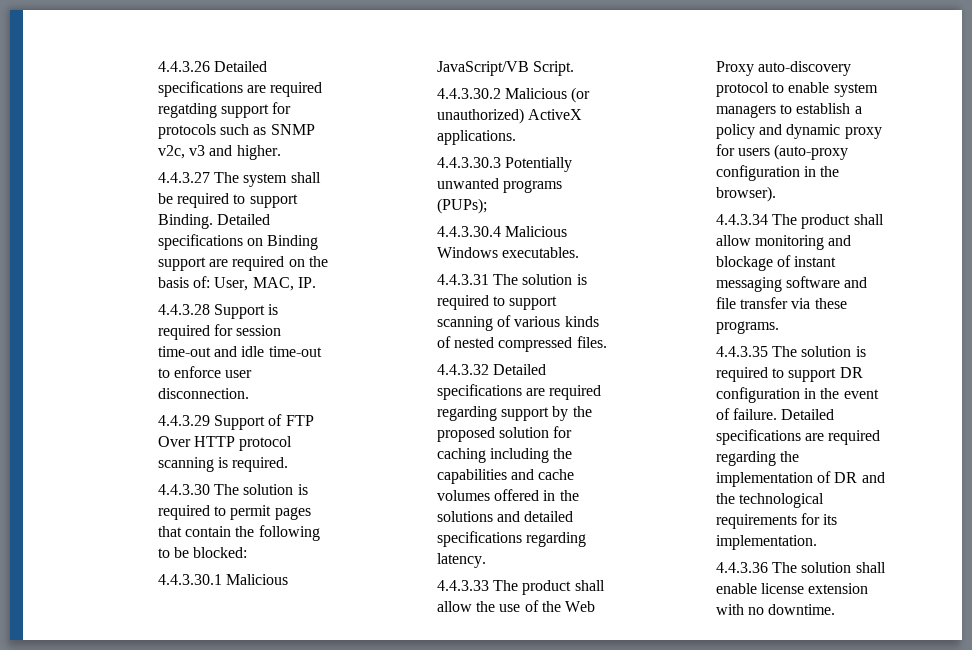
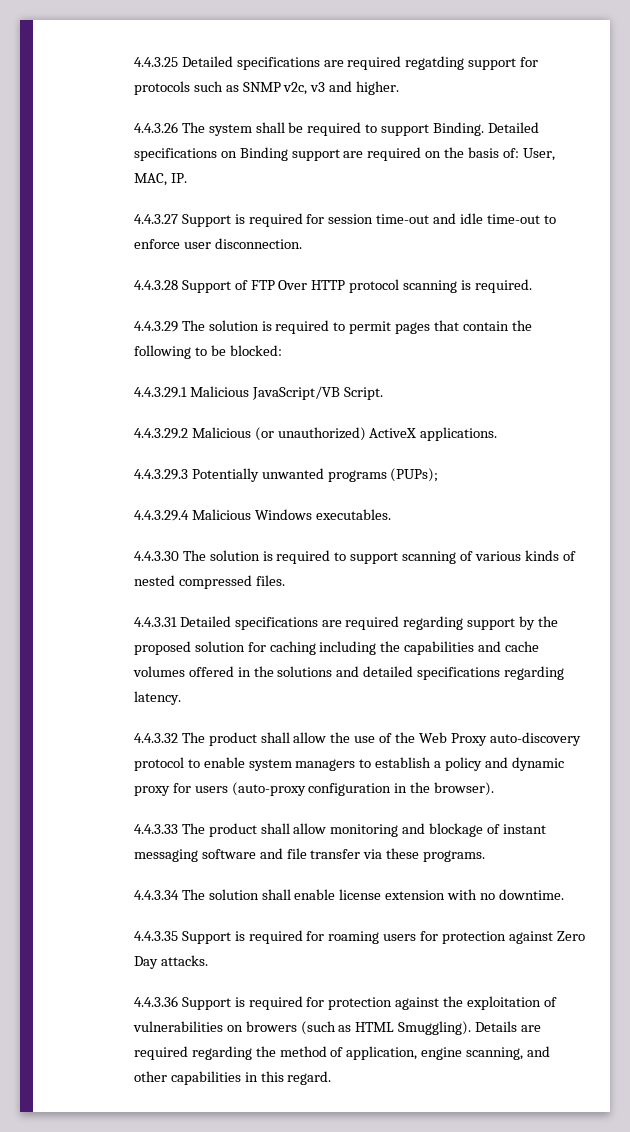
[157,61,210,72] 4.4.3.26 -> [133,57,178,67] 4.4.3.25
[157,172,210,183] 4.4.3.27 -> [133,122,178,133] 4.4.3.26
[157,304,210,315] 4.4.3.28 -> [133,214,178,224] 4.4.3.27
[157,415,210,426] 4.4.3.29 -> [133,280,178,290] 4.4.3.28
[157,484,210,495] 4.4.3.30 -> [133,321,178,332] 4.4.3.29
[157,574,222,585] 4.4.3.30.1 -> [133,387,187,398] 4.4.3.29.1
[436,88,501,99] 4.4.3.30.2 -> [133,428,188,439] 4.4.3.29.2
[436,157,501,168] 4.4.3.30.3 -> [133,469,188,480] 4.4.3.29.3
[436,226,501,237] 4.4.3.30.4 -> [133,510,189,521] 4.4.3.29.4
[436,274,489,285] 4.4.3.31 -> [133,551,179,561] 4.4.3.30
[436,364,489,375] 4.4.3.32 -> [133,617,177,627] 4.4.3.31
[436,580,489,591] 4.4.3.33 -> [133,733,178,743] 4.4.3.32
[715,214,768,225] 4.4.3.34 -> [133,824,178,834] 4.4.3.33
[715,346,866,357] [715,367,863,382] [715,387,879,403] [715,408,835,420] [715,429,881,445] [715,451,800,466] [715,471,885,487] [715,493,825,508] [715,513,838,529] [715,535,817,550] [715,562,768,573] 4.4.3.35 The solution is required to support DR configuration in the event of failure. Detailed specifications are required regarding the implementation of DR and the technological requirements for its implementation. // 4.4.3.36 -> [133,890,179,900] 4.4.3.34
(836, 609) none -> [133,930,585,944] [133,955,208,969] [133,996,558,1010] [132,1021,542,1035] [133,1046,551,1060] [133,1071,332,1085] // 4.4.3.35 Support is required for roaming users for protection against Zero Day attacks. // 4.4.3.36 Support is required for protection against the exploitation of vulnerabilities on browers (such as HTML Smuggling). Details are required regarding the method of application, engine scanning, and other capabilities in this regard.

